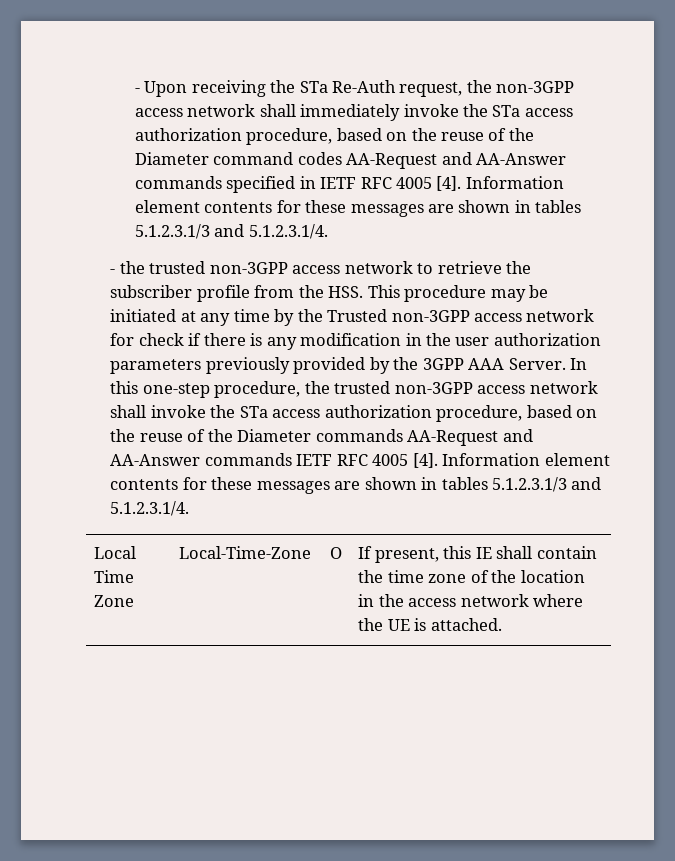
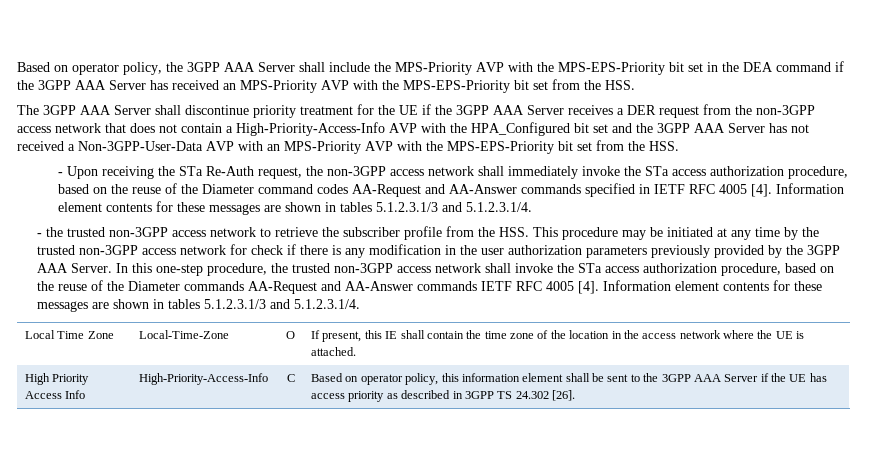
(134, 90) none -> [17,61,844,75] [17,79,635,93] [17,104,815,118] [17,122,809,136] [17,140,679,154] Based on operator policy, the 3GPP AAA Server shall include the MPS-Priority AVP with the MPS-EPS-Priority bit set in the DEA command if the 3GPP AAA Server has received an MPS-Priority AVP with the MPS-EPS-Priority bit set from the HSS. // The 3GPP AAA Server shall discontinue priority treatment for the UE if the 3GPP AAA Server receives a DER request from the non-3GPP access network that does not contain a High-Priority-Access-Info AVP with the HPA_Configured bit set and the 3GPP AAA Server has not received a Non-3GPP-User-Data AVP with an MPS-Priority AVP with the MPS-EPS-Priority bit set from the HSS. //
[327,309,388,322] Trusted -> [37,245,76,255] trusted
(502, 624) none -> [25,373,90,385] [25,390,86,399] [139,373,269,385] [286,374,295,382] [311,373,827,385] [311,390,576,402] // High Priority Access Info | High-Priority-Access-Info | C | Based on operator policy, this information element shall be sent to the 3GPP AAA Server if the UE has access priority as described in 3GPP TS 24.302 [26].

